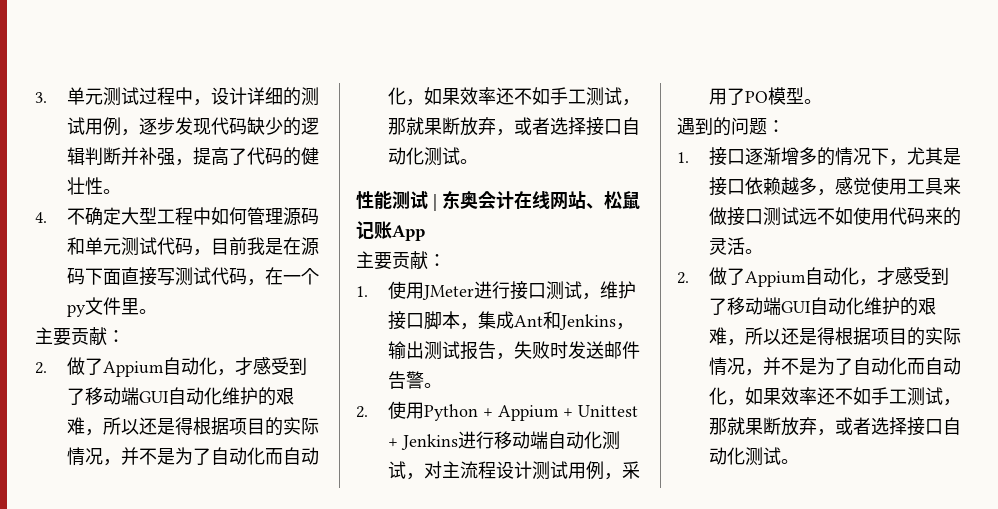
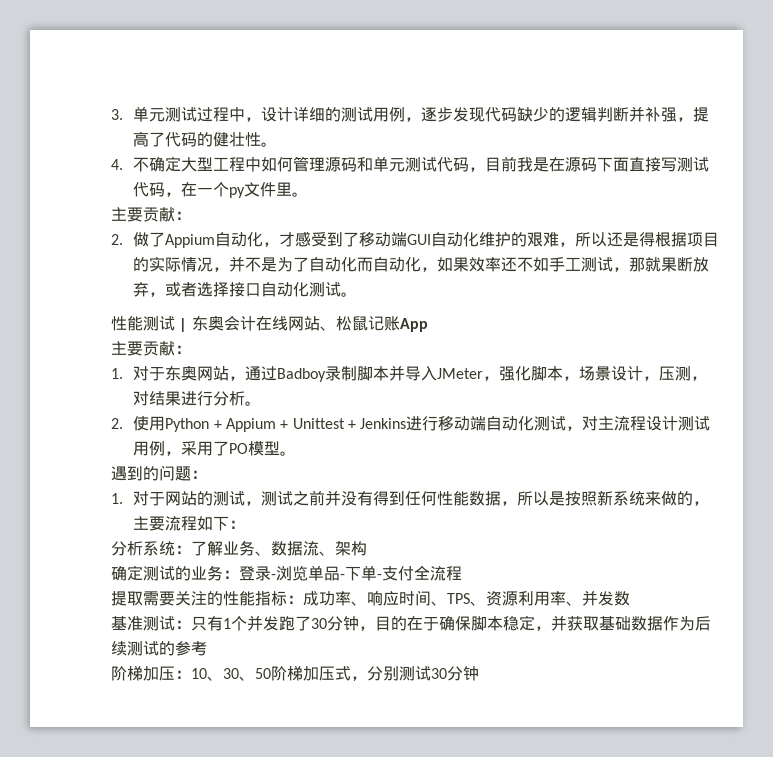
[387,281,636,300] [387,311,634,330] [387,341,640,360] [387,371,424,389] 使用JMeter进行接口测试，维护接口脚本，集成Ant和Jenkins，输出测试报告，失败时发送邮件告警 -> [133,365,708,382] [133,391,246,406] 对于东奥网站，通过Badboy录制脚本并导入JMeter，强化脚本，场景设计，压测，对结果进行分析
[708,147,961,166] [708,177,961,196] [708,207,961,226] [708,237,763,255] [677,267,949,287] [708,297,936,316] [708,327,961,346] [708,357,961,376] [708,387,961,406] [708,417,961,436] [708,447,799,466] 接口逐渐增多的情况下，尤其是接口依赖越多，感觉使用工具来做接口测试远不如使用代码来的灵活。 // 2.做了Appium自动化，才感受到了移动端GUI自动化维护的艰难，所以还是得根据项目的实际情况，并不是为了自动化而自动化，如果效率还不如手工测试，那就果断放弃，或者选择接口自动化测试。 -> [133,490,710,506] [133,516,246,531] [111,540,367,556] [111,565,462,581] [111,590,630,606] [111,615,711,631] [111,641,207,656] [111,666,479,681] 对于网站的测试，测试之前并没有得到任何性能数据，所以是按照新系统来做的，主要流程如下： // 分析系统：了解业务、数据流、架构 // 确定测试的业务：登录-浏览单品-下单-支付全流程 // 提取需要关注的性能指标：成功率、响应时间、TPS、资源利用率、并发数 // 基准测试：只有1个并发跑了30分钟，目的在于确保脚本稳定，并获取基础数据作为后续测试的参考 // 阶梯加压：10、30、50阶梯加压式，分别测试30分钟

